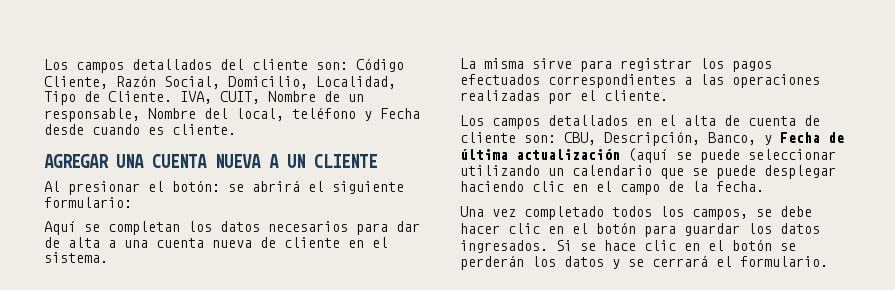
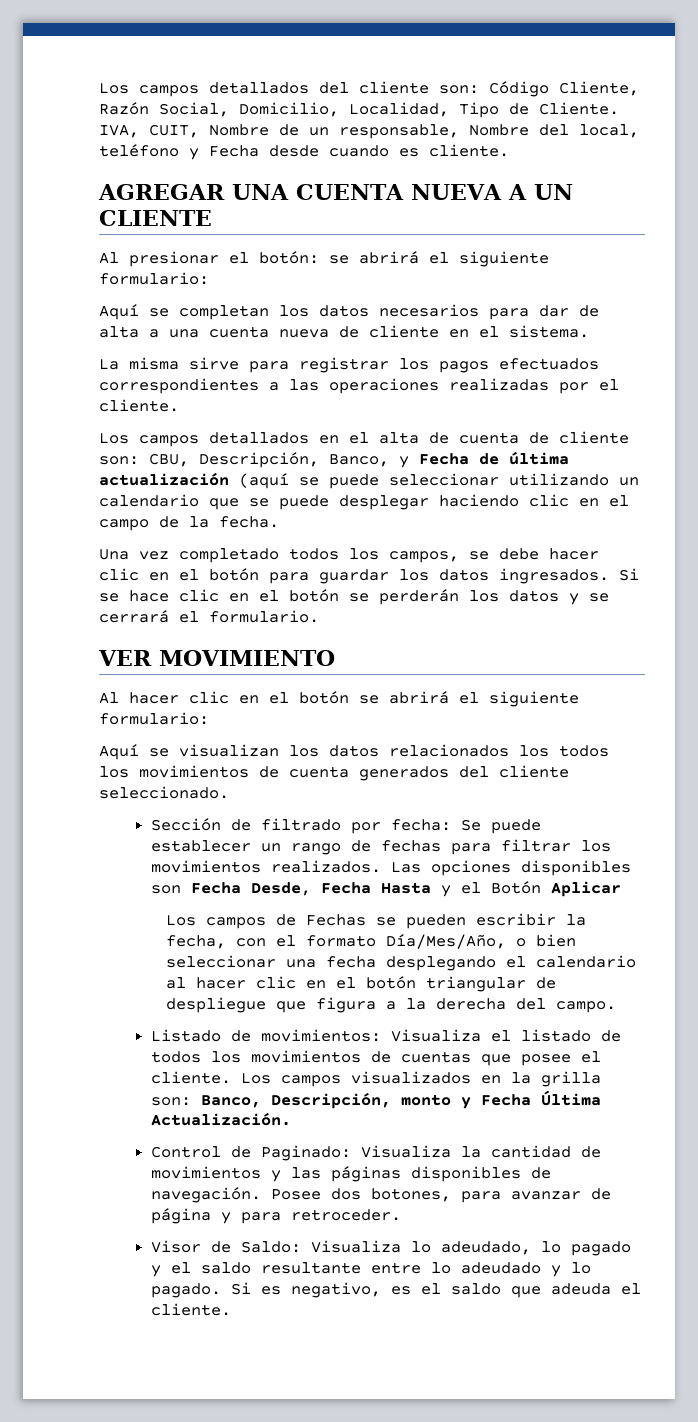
(828, 261) none -> [98,650,335,666] [99,691,579,707] [99,712,209,725] [99,744,609,760] [99,765,569,781] [99,786,229,799] [151,818,542,834] [151,839,612,855] [151,860,632,876] [151,881,622,897] [166,913,587,929] [166,934,577,949] [166,955,637,971] [166,976,557,992] [166,997,617,1013] [151,1029,622,1042] [151,1050,602,1066] [151,1071,602,1087] [151,1090,602,1109] [151,1112,292,1126] [151,1145,602,1161] [151,1166,552,1182] [151,1187,612,1203] [151,1208,402,1224] [151,1240,632,1256] [151,1262,592,1277] [151,1282,642,1298] [151,1303,232,1316] // VER MOVIMIENTO // Al hacer clic en el botón se abrirá el siguiente formulario: // Aquí se visualizan los datos relacionados los todos los movimientos de cuenta generados del cliente seleccionado. // Sección de filtrado por fecha: Se puede establecer un rango de fechas para filtrar los movimientos realizados. Las opciones disponibles son Fecha Desde, Fecha Hasta y el Botón Aplicar // Los campos de Fechas se pueden escribir la fecha, con el formato Día/Mes/Año, o bien seleccionar una fecha desplegando el calendario al hacer clic en el botón triangular de despliegue que figura a la derecha del campo. // Listado de movimientos: Visualiza el listado de todos los movimientos de cuentas que posee el cliente. Los campos visualizados en la grilla son: Banco, Descripción, monto y Fecha Última Actualización. // Control de Paginado: Visualiza la cantidad de movimientos y las páginas disponibles de navegación. Posee dos botones, para avanzar de página y para retroceder. // Visor de Saldo: Visualiza lo adeudado, lo pagado y el saldo resultante entre lo adeudado y lo pagado. Si es negativo, es el saldo que adeuda el cliente.

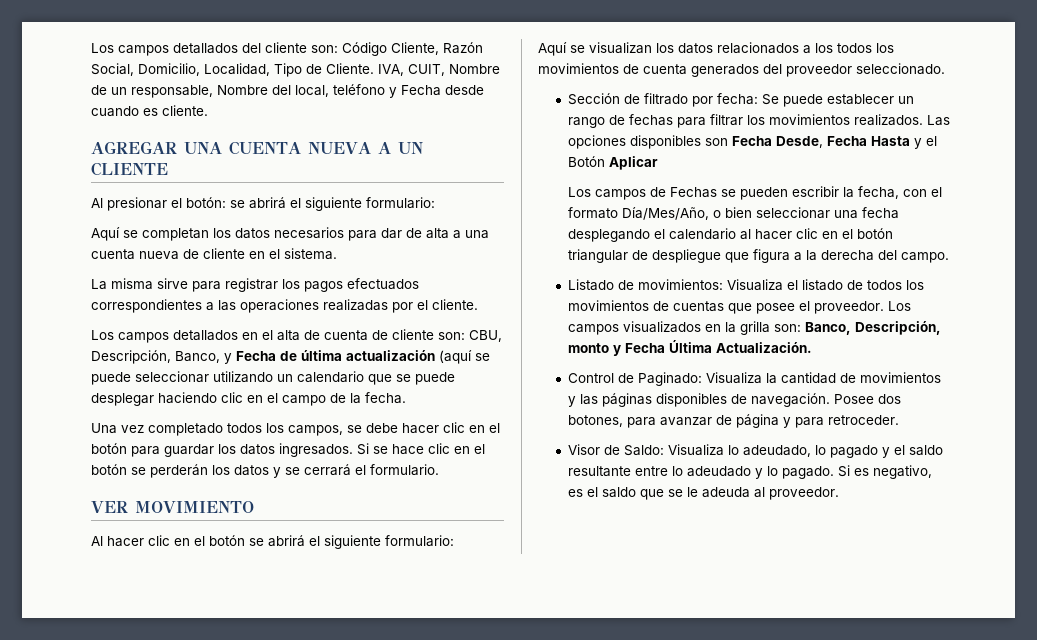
(509, 750) none -> [803,45,811,54] a
[499,765,569,778] cliente -> [786,64,852,77] proveedor
[151,1071,232,1084] cliente. -> [814,301,885,314] proveedor.
[551,1283,642,1295] [151,1303,232,1316] adeuda el cliente. -> [668,487,840,500] se le adeuda al proveedor.

